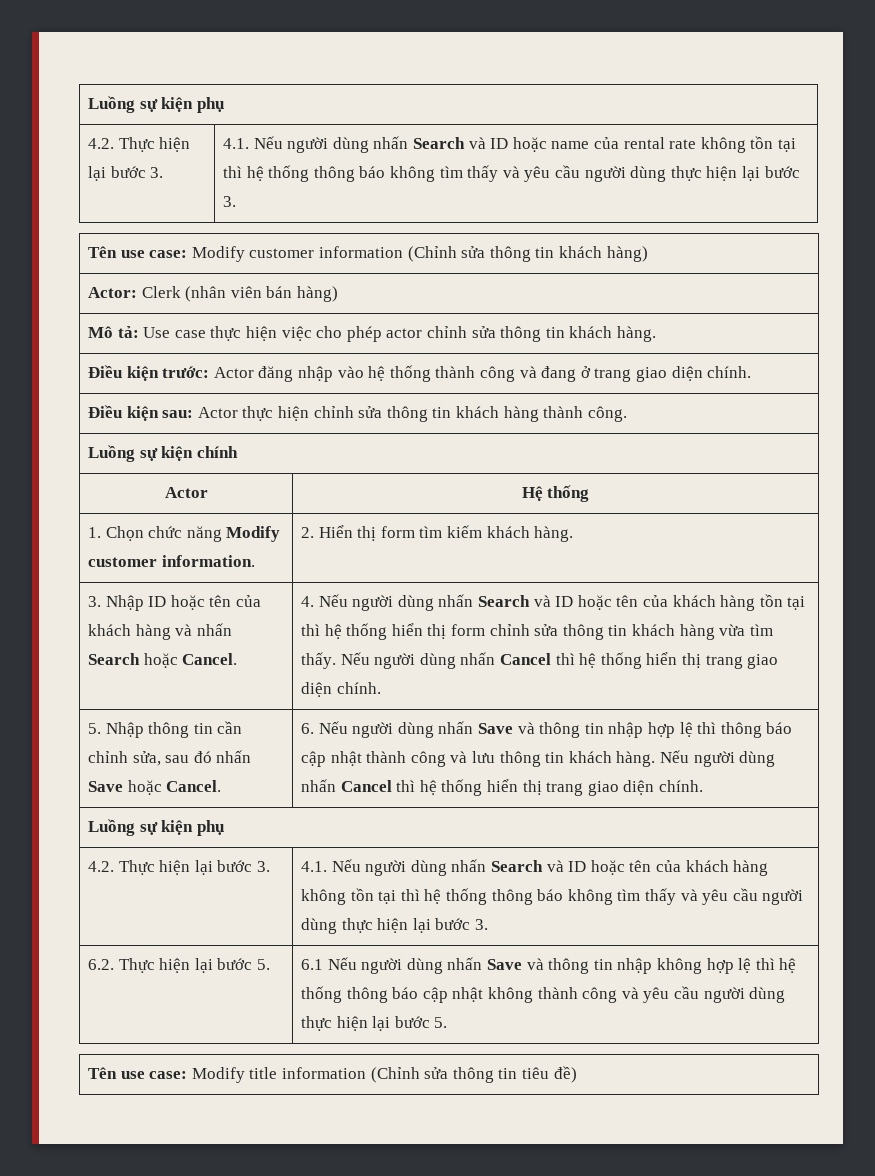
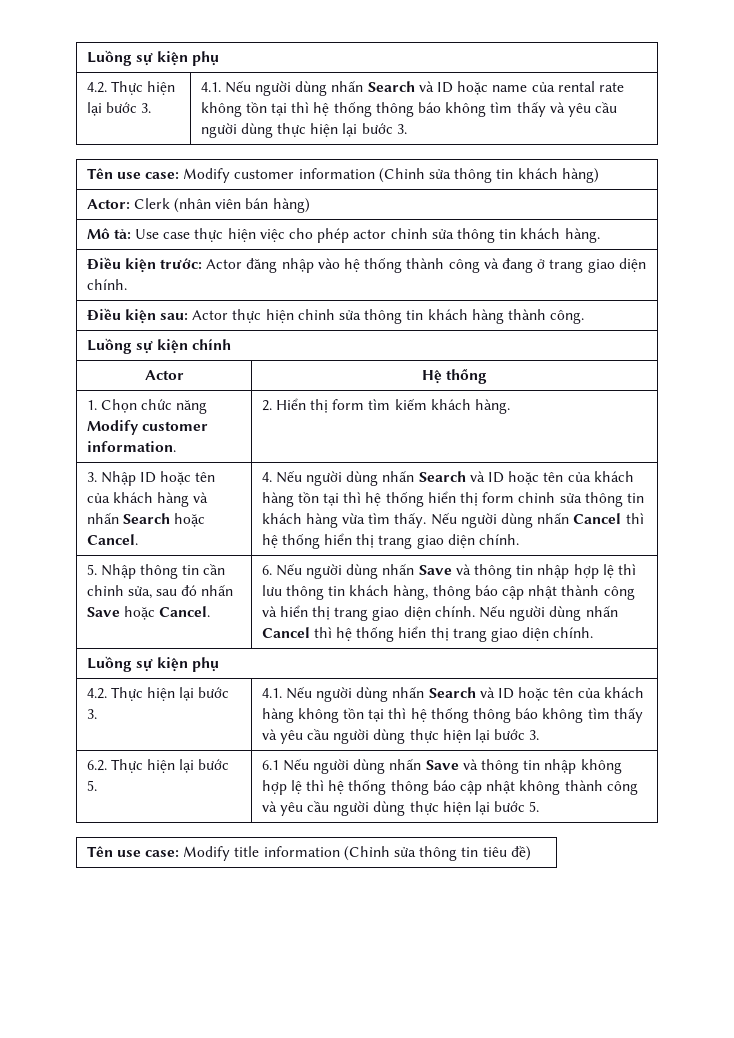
(717, 728) none -> [261,585,429,600] lưu thông tin khách hàng,
[472,751,656,767] lưu thông tin khách hàng. -> [279,605,475,621] hiển thị trang giao diện chính.

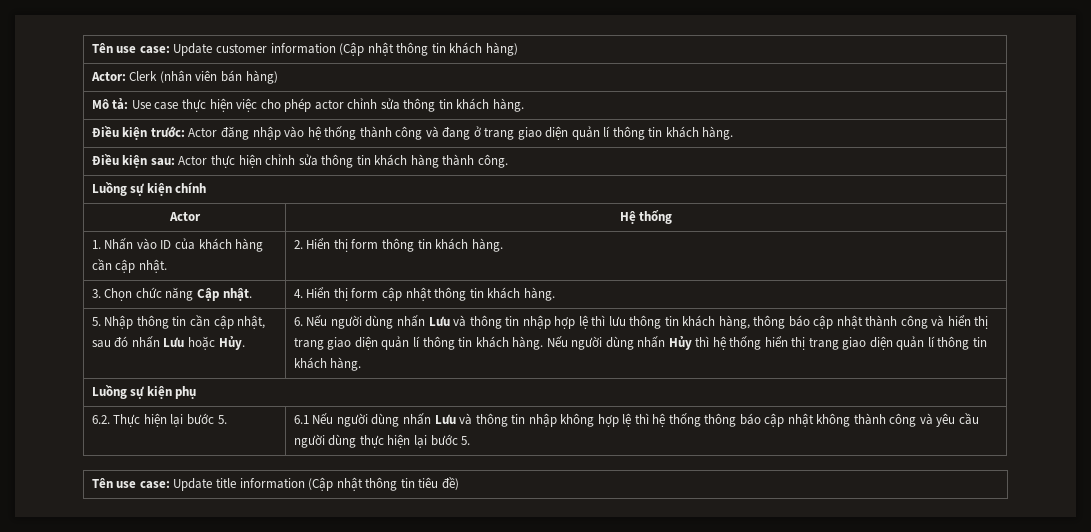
[86,50,220,66] [86,81,176,95] [86,102,152,116] [200,80,624,96] [200,101,618,117] [200,123,407,138] [86,168,231,183] Luồng sự kiện phụ // 4.2. Thực hiện lại bước 3. | 4.1. Nếu người dùng nhấn Search và ID hoặc name của rental rate không tồn tại thì hệ thống thông báo không tìm thấy và yêu cầu người dùng thực hiện lại bước 3. // Tên use case: Modify -> [91,43,213,56] Tên use case: Update
[378,168,452,183] (Chỉnh sửa -> [339,42,394,56] (Cập nhật
[86,279,127,290] chính. -> [571,126,734,140] quản lí thông tin khách hàng.
[100,399,208,414] [86,420,208,435] [86,441,176,452] Chọn chức năng Modify customer information. -> [104,238,264,252] [91,259,167,273] Nhấn vào ID của khách hàng cần cập nhật.
[368,398,427,410] tìm kiếm -> [381,238,432,252] thông tin
[100,471,216,486] [86,492,209,507] [86,512,206,527] [86,534,138,545] [261,470,634,486] [261,491,644,507] [261,512,644,528] [261,533,520,549] Nhập ID hoặc tên của khách hàng và nhấn Search hoặc Cancel. | 4. Nếu người dùng nhấn Search và ID hoặc tên của khách hàng tồn tại thì hệ thống hiển thị form chỉnh sửa thông tin khách hàng vừa tìm thấy. Nếu người dùng nhấn Cancel thì hệ thống hiển thị trang giao diện chính. -> [104,287,252,301] [293,287,555,301] Chọn chức năng Cập nhật. | 4. Hiển thị form cập nhật thông tin khách hàng.
[86,585,152,599] chỉnh sửa, -> [213,315,266,329] cập nhật,
[86,606,211,620] Save hoặc Cancel. -> [163,336,245,350] Lưu hoặc Hủy.
[418,565,452,575] Save -> [428,316,450,326] Lưu
[434,605,618,621] [261,626,594,642] [86,656,220,672] [86,687,230,701] [86,709,97,719] [261,686,644,702] [261,707,643,723] [261,728,540,744] chính. Nếu người dùng nhấn Cancel thì hệ thống hiển thị trang giao diện chính. // Luồng sự kiện phụ // 4.2. Thực hiện lại bước 3. | 4.1. Nếu người dùng nhấn Search và ID hoặc tên của khách hàng không tồn tại thì hệ thống thông báo không tìm thấy và yêu cầu người dùng thực hiện lại bước 3. -> [381,336,987,350] [293,357,362,371] [91,385,197,399] quản lí thông tin khách hàng. Nếu người dùng nhấn Hủy thì hệ thống hiển thị trang giao diện quản lí thông tin khách hàng. // Luồng sự kiện phụ
[425,760,459,770] Save -> [434,414,456,424] Lưu
[183,846,231,861] Modify -> [173,478,213,491] Update
[343,846,417,861] (Chỉnh sửa -> [308,477,363,491] (Cập nhật

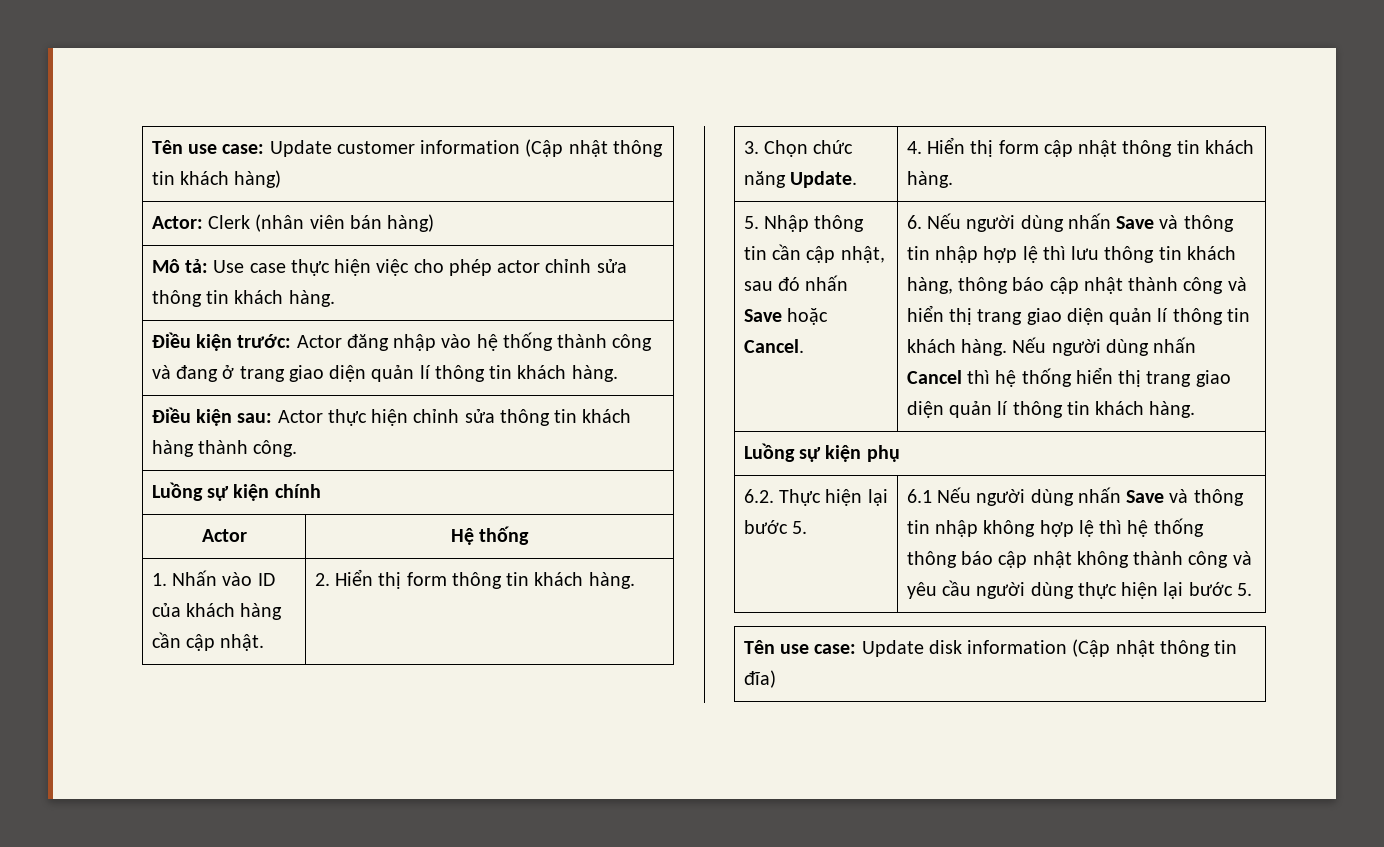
[196,288,252,301] Cập nhật. -> [790,171,858,188] Update.
[163,336,245,350] Lưu hoặc Hủy. -> [743,308,829,325] [743,339,804,353] Save hoặc Cancel.
[428,316,450,326] Lưu -> [1116,216,1155,229] Save
[668,336,692,350] Hủy -> [906,370,962,384] Cancel
[434,414,456,424] Lưu -> [1126,490,1165,503] Save
[215,477,459,491] title information (Cập nhật thông tin tiêu đề) -> [928,639,1238,657] [743,670,776,688] disk information (Cập nhật thông tin đĩa)

